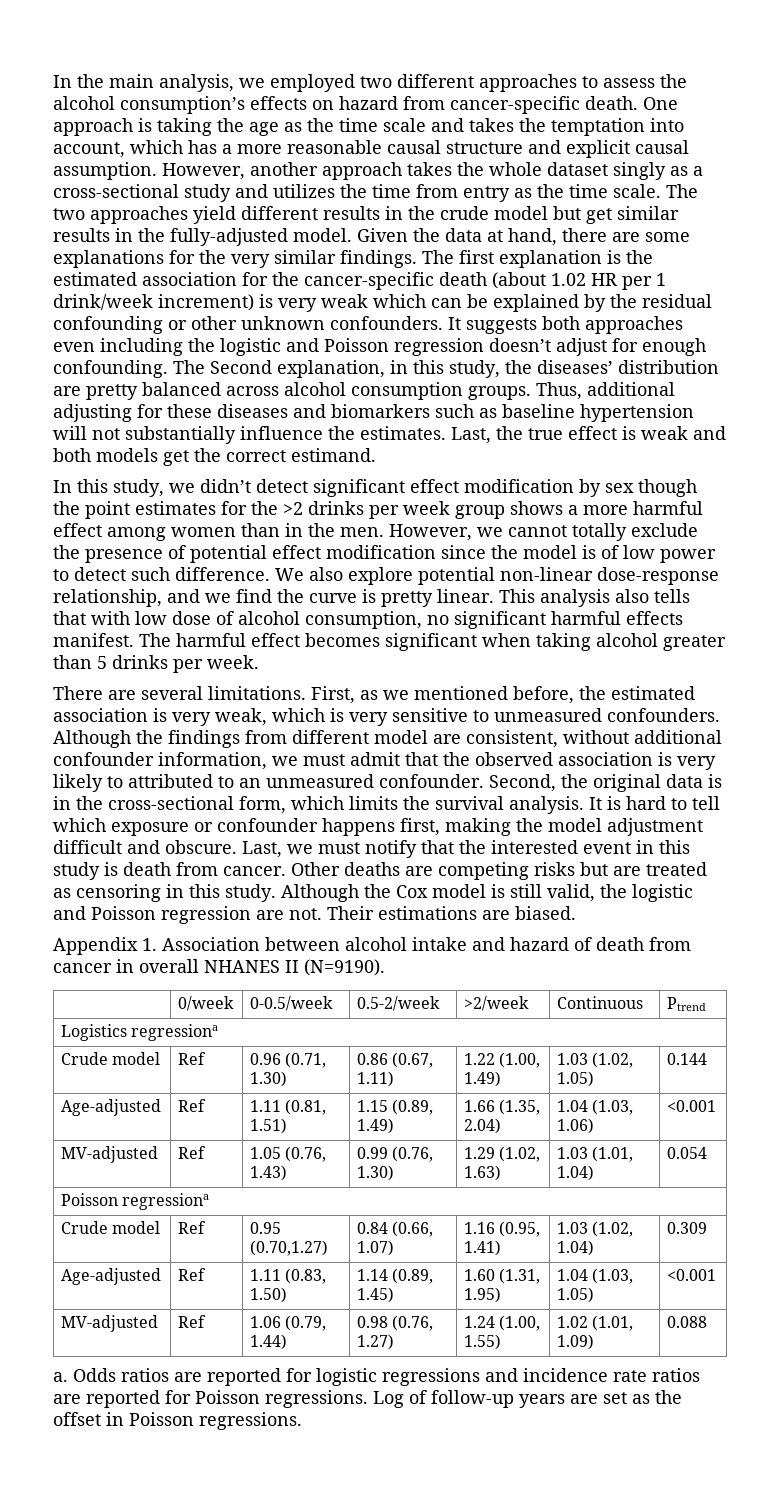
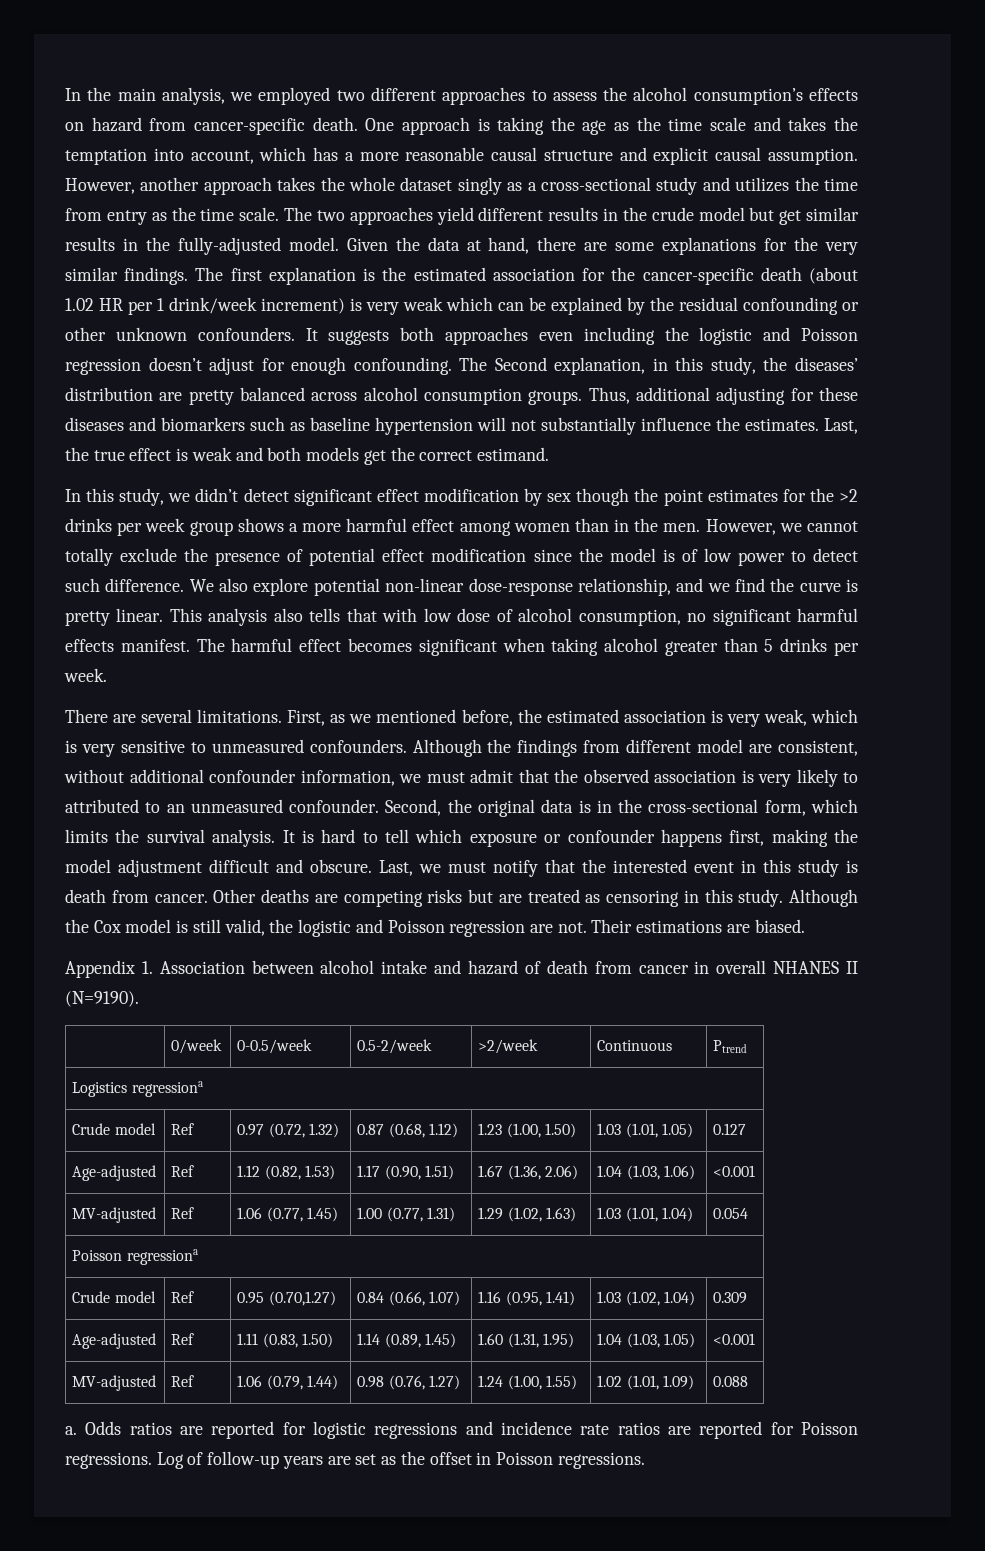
[250,1052,327,1068] [250,1071,288,1087] [357,1052,434,1068] [357,1071,395,1087] [464,1052,541,1068] [464,1071,502,1087] [557,1052,634,1068] [557,1071,595,1087] [667,1053,708,1065] [61,1099,162,1116] [178,1099,207,1112] [250,1099,327,1115] [250,1118,288,1134] [357,1099,434,1115] [357,1118,395,1134] [464,1099,541,1115] [464,1118,502,1134] 0.96 (0.71, 1.30) | 0.86 (0.67, 1.11) | 1.22 (1.00, 1.49) | 1.03 (1.02, 1.05) | 0.144 // Age-adjusted | Ref | 1.11 (0.81, 1.51) | 1.15 (0.89, 1.49) | 1.66 (1.35, 2.04) -> [237,1123,340,1138] [357,1123,459,1138] [478,1123,577,1138] [597,1123,694,1138] [713,1123,747,1135] [72,1165,157,1181] [171,1165,195,1177] [237,1165,336,1180] [357,1165,455,1180] [478,1165,579,1180] 0.97 (0.72, 1.32) | 0.87 (0.68, 1.12) | 1.23 (1.00, 1.50) | 1.03 (1.01, 1.05) | 0.127 // Age-adjusted | Ref | 1.12 (0.82, 1.53) | 1.17 (0.90, 1.51) | 1.67 (1.36, 2.06)
[250,1146,327,1162] [250,1165,288,1181] [357,1146,434,1162] [357,1165,395,1181] 1.05 (0.76, 1.43) | 0.99 (0.76, 1.30) -> [237,1207,339,1222] [357,1207,456,1222] 1.06 (0.77, 1.45) | 1.00 (0.77, 1.31)

